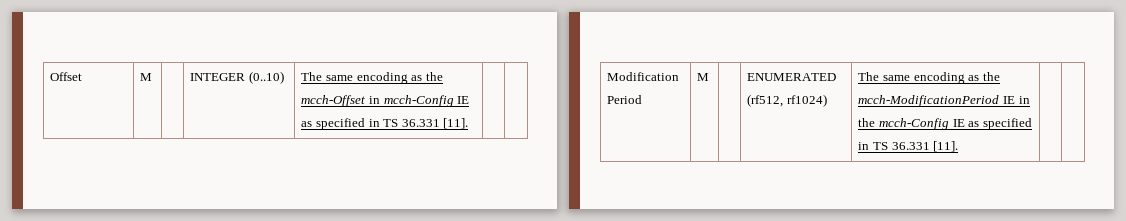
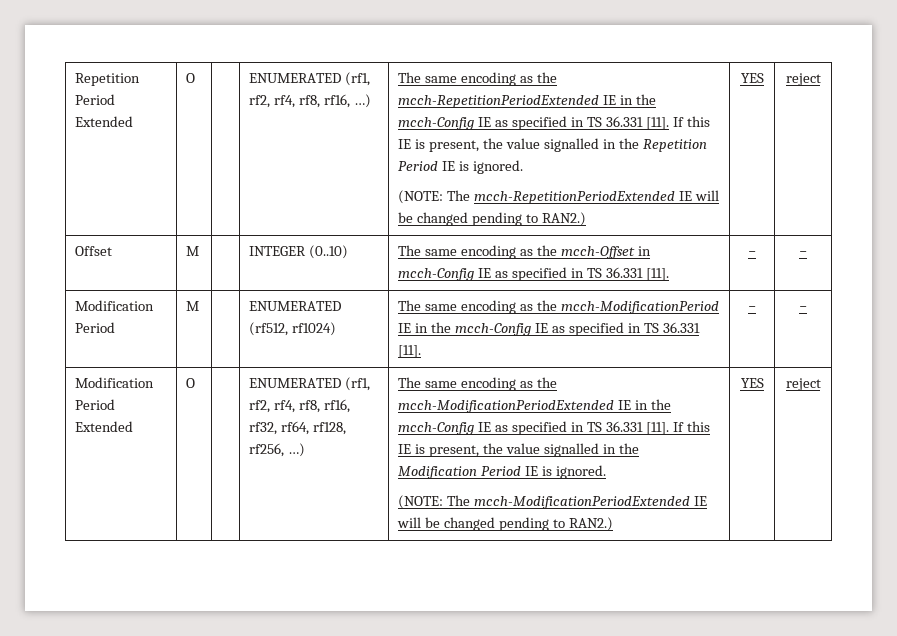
(50, 76) none -> [75,73,141,86] [75,94,116,105] [75,116,134,127] [186,73,196,83] [249,72,371,86] [249,94,371,108] [398,72,557,86] [398,94,657,108] [398,116,710,130] [398,138,707,152] [398,160,524,174] [398,190,719,204] [398,212,586,226] [740,73,764,83] [785,73,821,86] Repetition Period Extended | O | | ENUMERATED (rf1, rf2, rf4, rf8, rf16, …) | The same encoding as the mcch-RepetitionPeriodExtended IE in the mcch-Config IE as specified in TS 36.331 [11]. If this IE is present, the value signalled in the Repetition Period IE is ignored. // (NOTE: The mcch-RepetitionPeriodExtended IE will be changed pending to RAN2.) | YES | reject //
(469, 123) | -> [748,251,756,256] [799,251,807,256] − | −
(959, 146) | -> [748,306,756,311] [799,306,807,311] [75,377,155,388] [75,399,116,410] [75,421,134,432] [186,378,196,388] [249,377,371,391] [249,399,351,413] [249,421,347,435] [249,443,306,457] [398,377,557,391] [398,399,672,413] [398,421,710,435] [398,443,639,457] [398,465,606,479] [398,495,708,509] [397,517,613,531] [740,378,764,388] [785,378,821,391] − | − // Modification Period Extended | O | | ENUMERATED (rf1, rf2, rf4, rf8, rf16, rf32, rf64, rf128, rf256, …) | The same encoding as the mcch-ModificationPeriodExtended IE in the mcch-Config IE as specified in TS 36.331 [11]. If this IE is present, the value signalled in the Modification Period IE is ignored. // (NOTE: The mcch-ModificationPeriodExtended IE will be changed pending to RAN2.) | YES | reject

